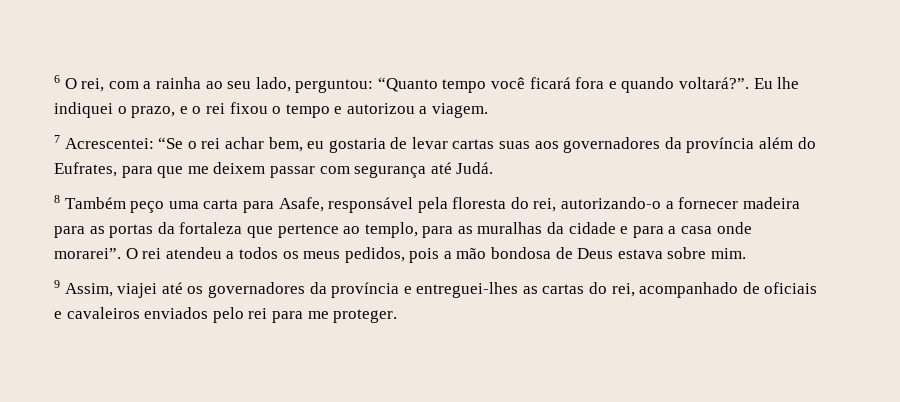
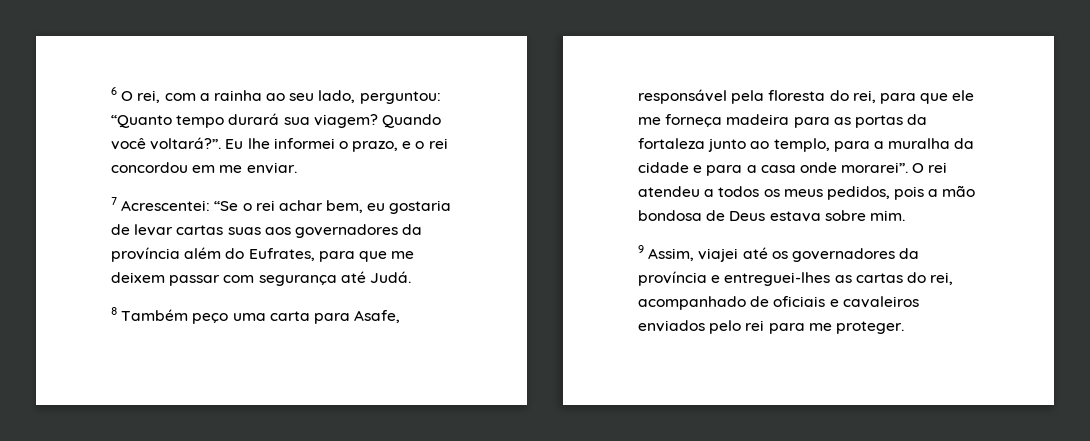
[491,77,675,93] você ficará fora e quando -> [228,113,441,128] [111,138,146,150] durará sua viagem? Quando você
[54,102,113,118] indiquei -> [273,138,335,149] informei
[229,102,489,118] fixou o tempo e autorizou a viagem. -> [111,162,297,174] concordou em me enviar.
[561,197,739,209] autorizando-o a fornecer -> [879,90,975,104] [638,114,723,127] para que ele me forneça
[246,224,339,238] que pertence -> [708,138,747,152] junto
[457,222,543,234] as muralhas -> [873,138,951,149] a muralha

